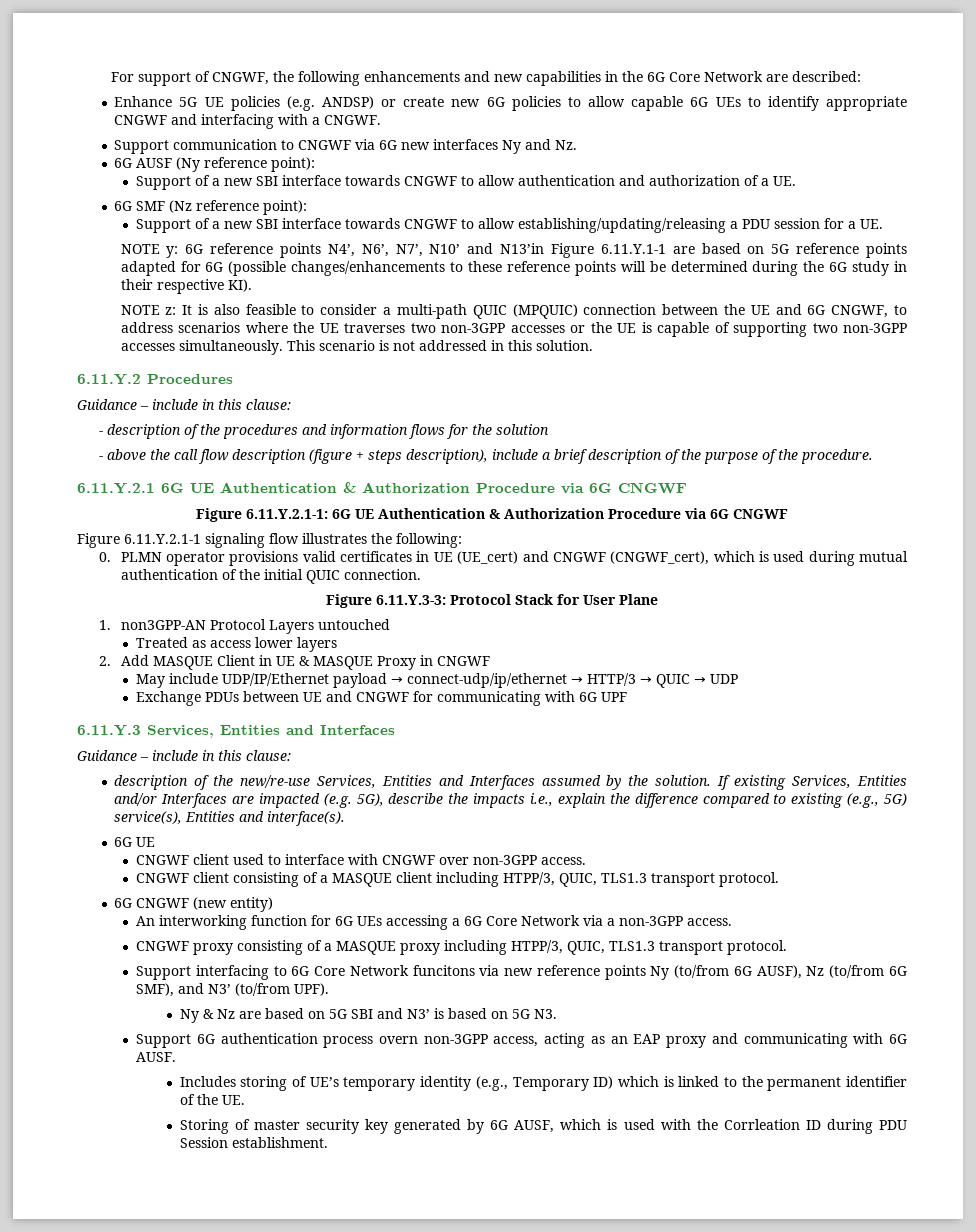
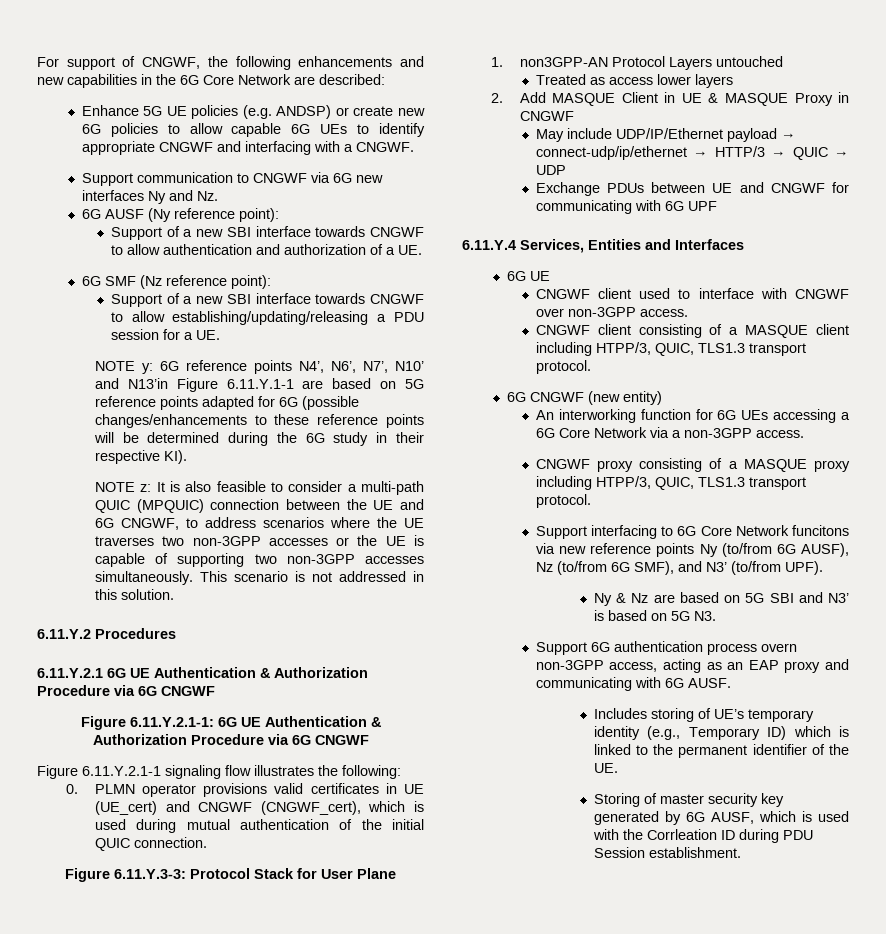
[77,399,291,410] [98,424,549,439] [98,449,873,464] // Guidance – include in this clause: // - description of the procedures and information flows for the solution // - above the call flow description (figure + steps description), include a brief description of the purpose of the procedure. -> (176, 633) none
[77,725,395,738] [77,750,291,761] [114,775,907,790] [114,793,908,808] [114,811,346,826] 6.11.Y.3 Services, Entities and Interfaces // Guidance – include in this clause: // description of the new/re-use Services, Entities and Interfaces assumed by the solution. If existing Services, Entities and/or Interfaces are impacted (e.g. 5G), describe the impacts i.e., explain the difference compared to existing (e.g., 5G) service(s), Entities and interface(s). -> [462,239,744,253] 6.11.Y.4 Services, Entities and Interfaces

